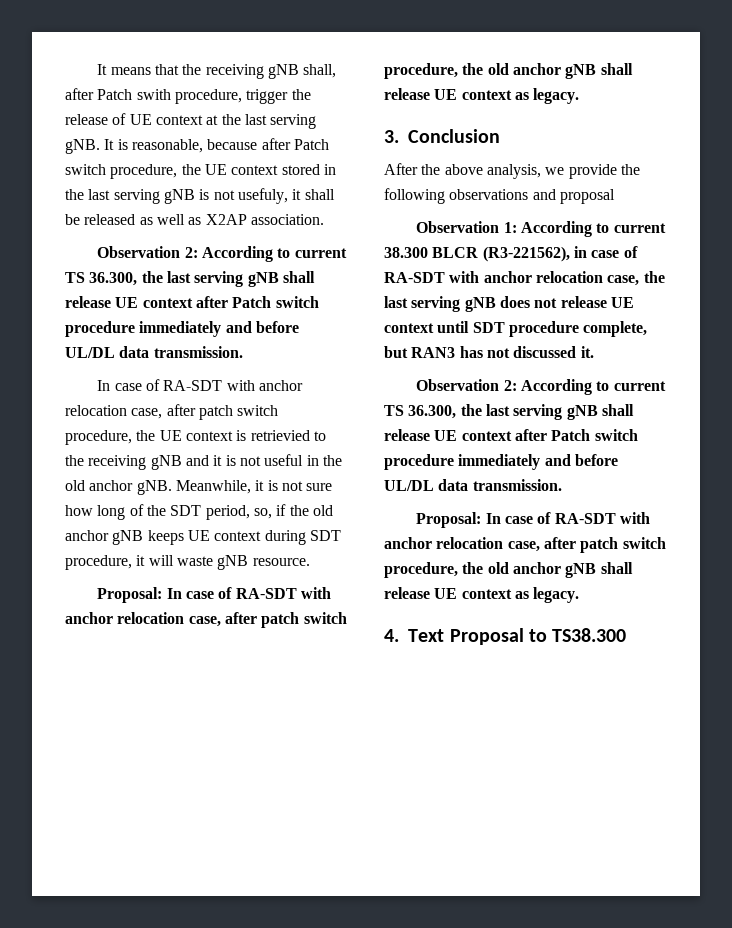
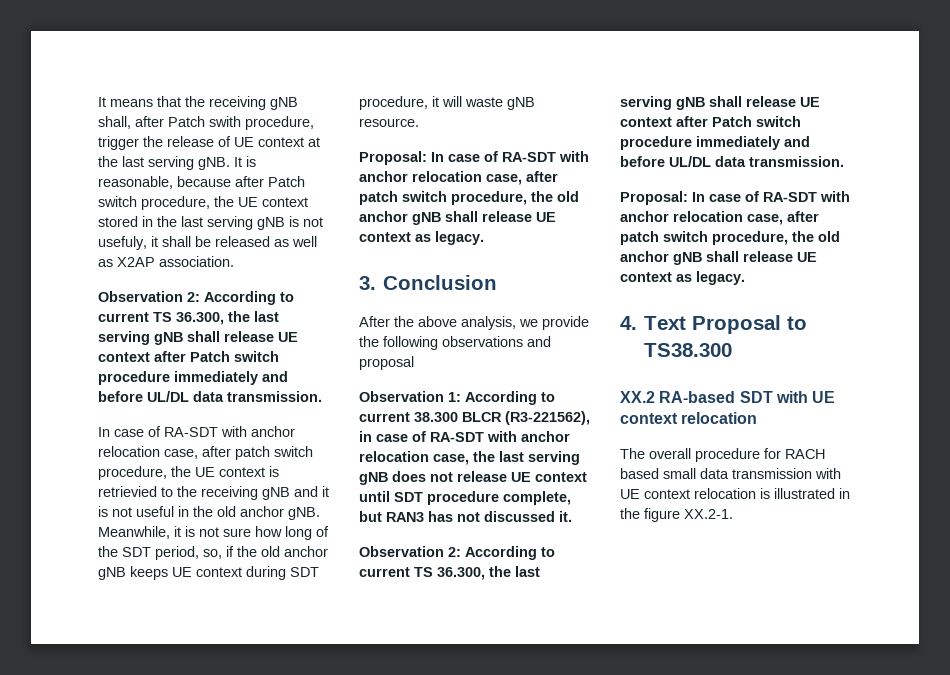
(627, 635) none -> [620,391,836,403] [620,412,758,424] [620,448,825,462] [620,468,841,479] [620,488,850,499] [620,508,733,522] // XX.2 RA-based SDT with UE context relocation // The overall procedure for RACH based small data transmission with UE context relocation is illustrated in the figure XX.2-1.

